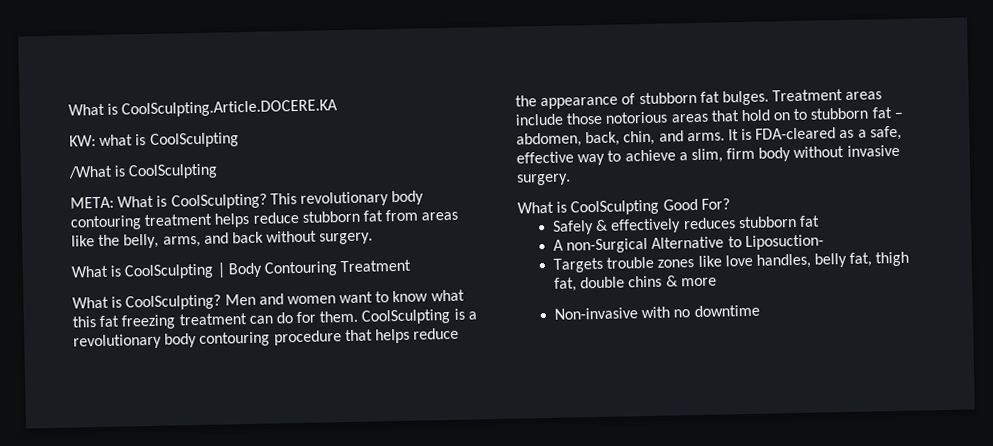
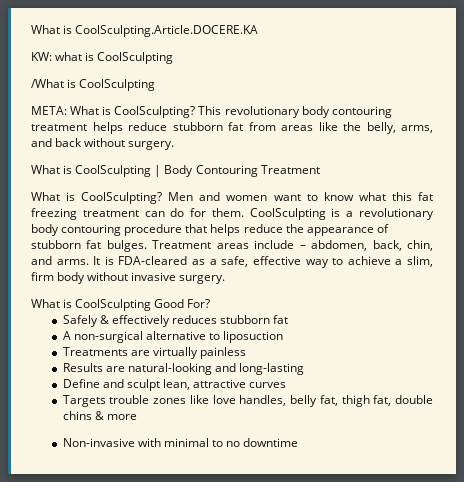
[566,107,892,125] those notorious areas that hold on to stubborn fat -> (295, 244) none
[566,234,824,254] non-Surgical Alternative to Liposuction- -> [73,331,284,343] [62,347,246,359] [62,363,305,375] [62,379,287,391] non-surgical alternative to liposuction // Treatments are virtually painless // Results are natural-looking and long-lasting // Define and sculpt lean, attractive curves
(671, 312) none -> [163,438,223,447] minimal to

